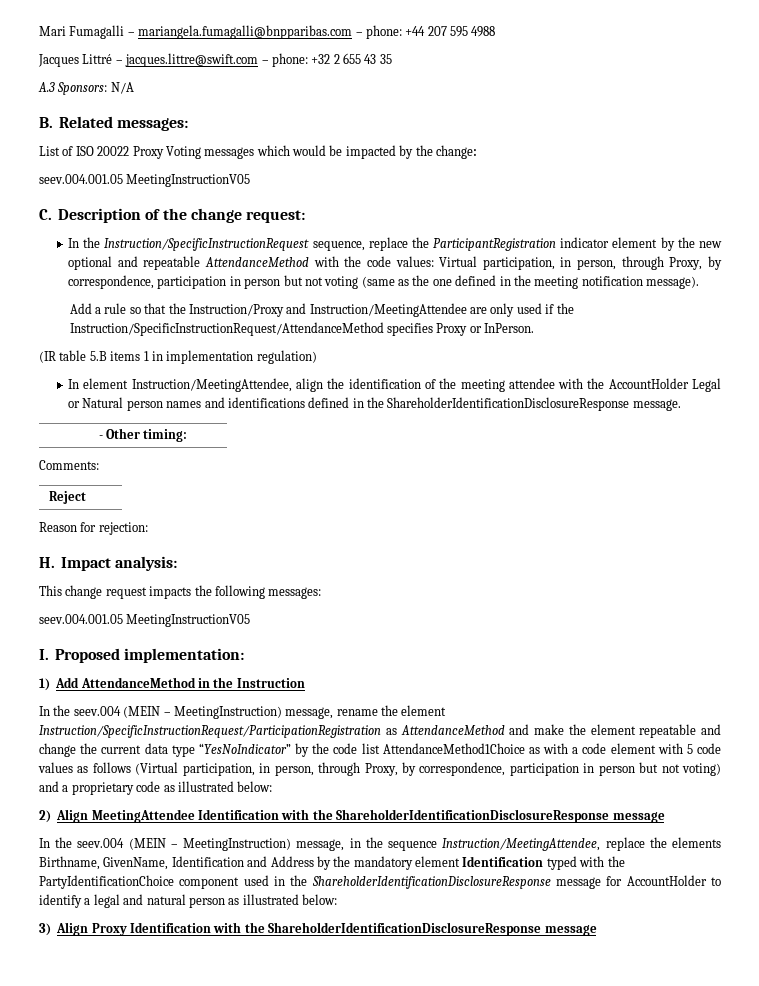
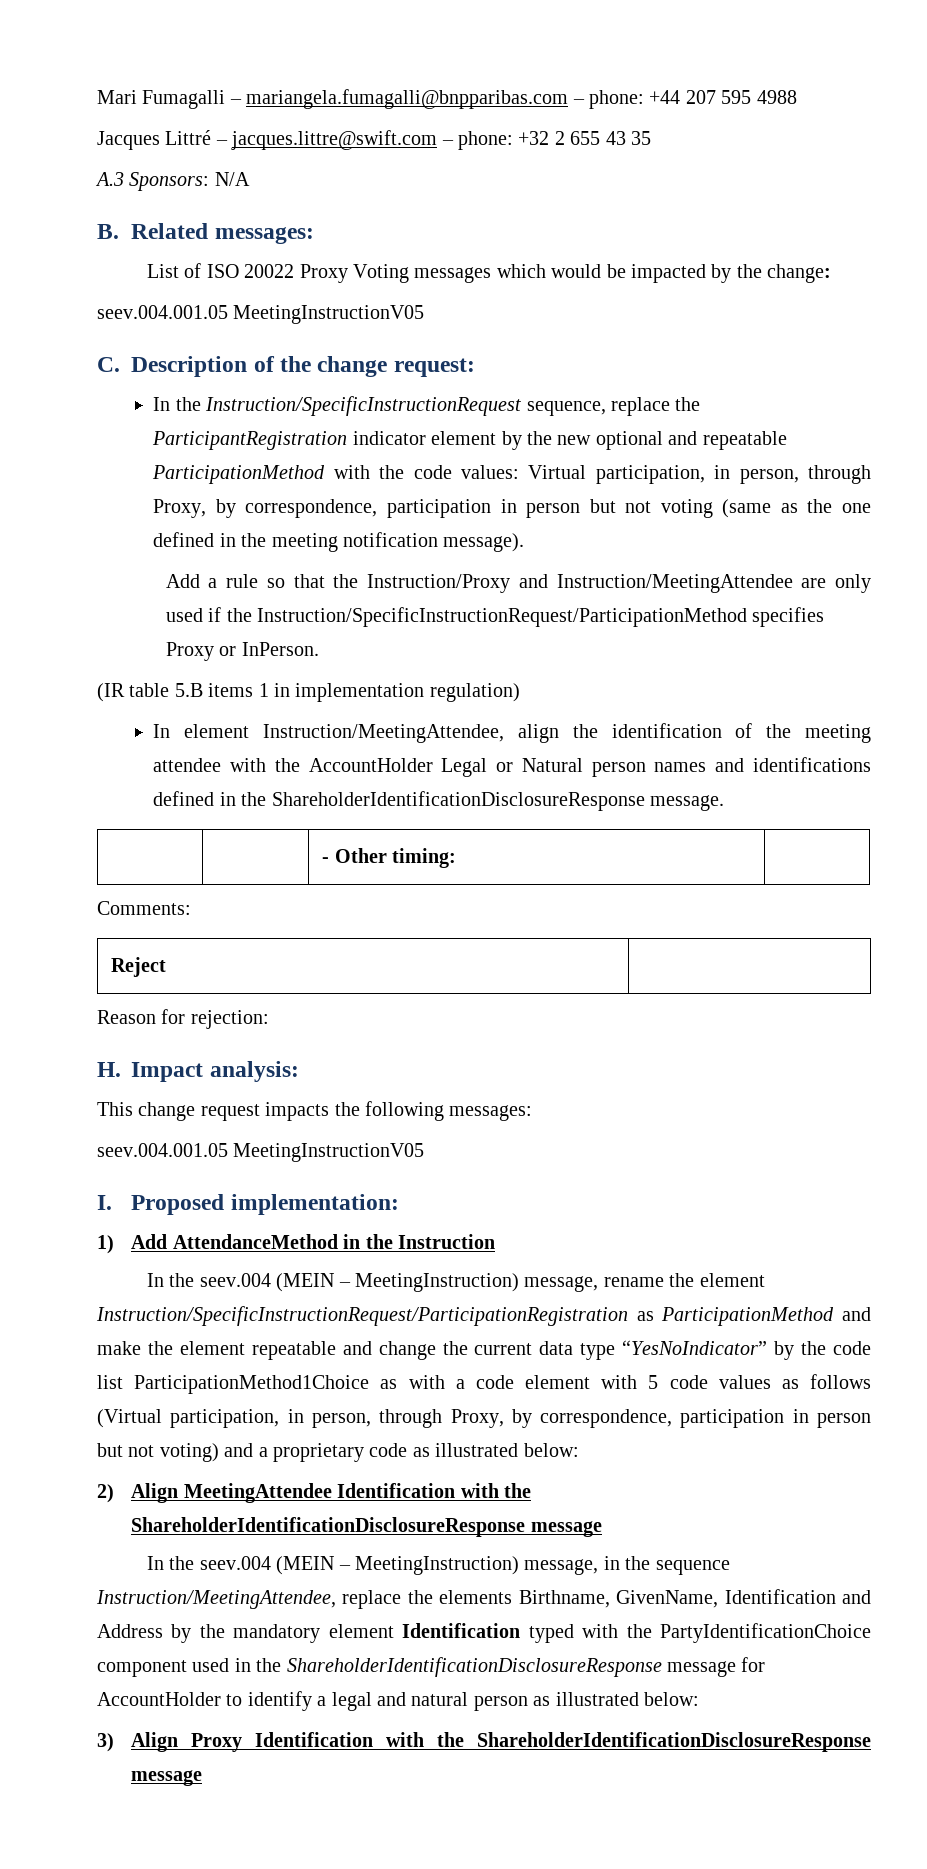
[205,257,310,267] AttendanceMethod -> [152,465,326,484] ParticipationMethod
[69,322,384,336] Instruction/SpecificInstructionRequest/AttendanceMethod -> [256,607,747,627] Instruction/SpecificInstructionRequest/ParticipationMethod
[400,725,505,735] AttendanceMethod -> [661,1307,835,1326] ParticipationMethod
[382,743,525,754] AttendanceMethod1Choice -> [134,1375,370,1394] ParticipationMethod1Choice

